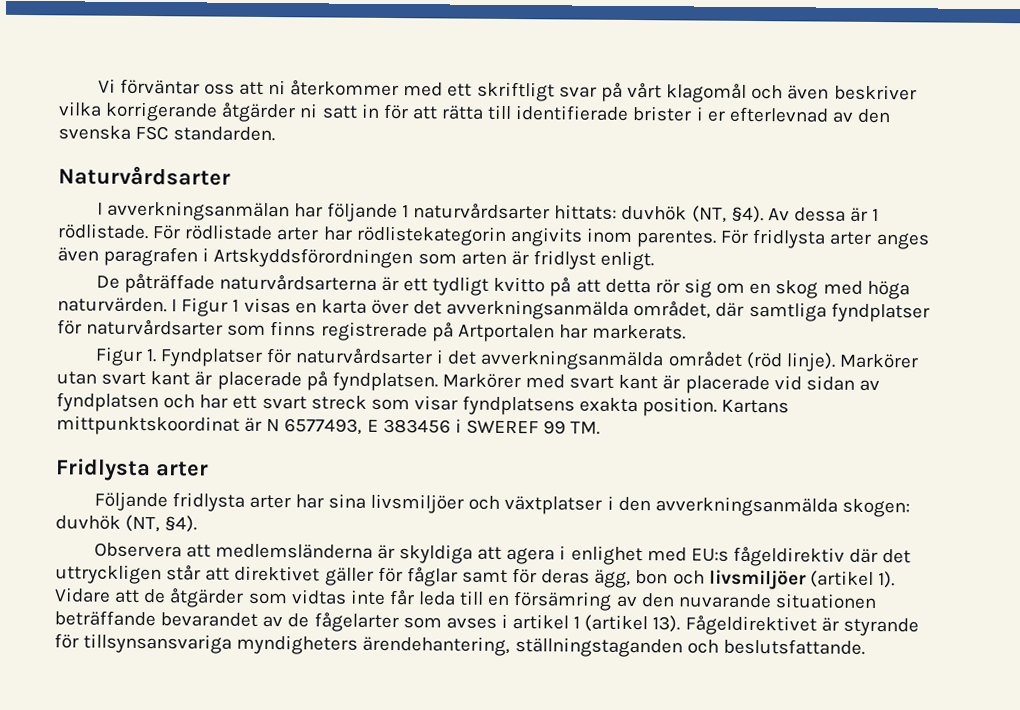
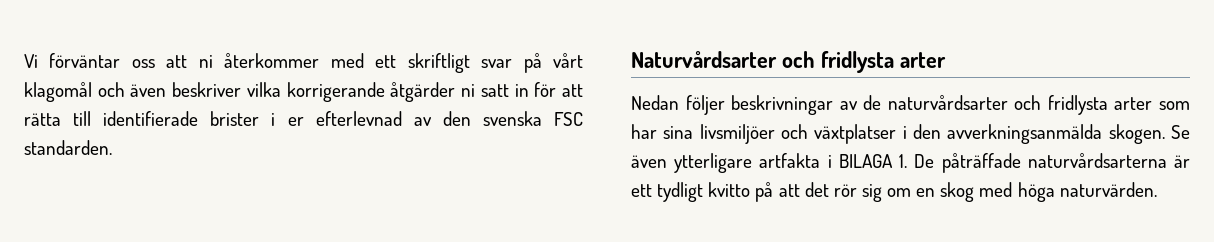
[96,200,880,224] [57,223,930,250] [57,246,655,271] // I avverkningsanmälan har följande 1 naturvårdsarter hittats: duvhök (NT, §4). Av dessa är 1 rödlistade. För rödlistade arter har rödlistekategorin angivits inom parentes. För fridlysta arter anges även paragrafen i Artskyddsförordningen som arten är fridlyst enligt. // -> [781,51,946,73] [631,95,1190,115] [631,124,1190,144] [631,153,908,173] och fridlysta arter // Nedan följer beskrivningar av de naturvårdsarter och fridlysta arter som har sina livsmiljöer och växtplatser i den avverkningsanmälda skogen. Se även ytterligare artfakta i BILAGA 1.
[604,278,651,294] detta -> [804,182,829,197] det
[171,297,930,323] [57,319,687,343] [94,346,919,372] [56,371,880,395] [56,392,790,417] [56,415,601,436] [55,458,209,482] [93,491,910,518] [55,514,198,533] [93,542,912,567] [55,564,895,590] [54,587,877,611] [54,610,919,637] [54,633,865,658] I Figur 1 visas en karta över det avverkningsanmälda området, där samtliga fyndplatser för naturvårdsarter som finns registrerade på Artportalen har markerats. // Figur 1. Fyndplatser för naturvårdsarter i det avverkningsanmälda området (röd linje). Markörer utan svart kant är placerade på fyndplatsen. Markörer med svart kant är placerade vid sidan av fyndplatsen och har ett svart streck som visar fyndplatsens exakta position. Kartans mittpunktskoordinat är N 6577493, E 383456 i SWEREF 99 TM. // Fridlysta arter // Följande fridlysta arter har sina livsmiljöer och växtplatser i den avverkningsanmälda skogen: duvhök (NT, §4). // Observera att medlemsländerna är skyldiga att agera i enlighet med EU:s fågeldirektiv där det uttryckligen står att direktivet gäller för fåglar samt för deras ägg, bon och livsmiljöer (artikel 1). Vidare att de åtgärder som vidtas inte får leda till en försämring av den nuvarande situationen beträffande bevarandet av de fågelarter som avses i artikel 1 (artikel 13). Fågeldirektivet är styrande för tillsynsansvariga myndigheters ärendehantering, ställningstaganden och beslutsfattande. -> (1157, 189) none

